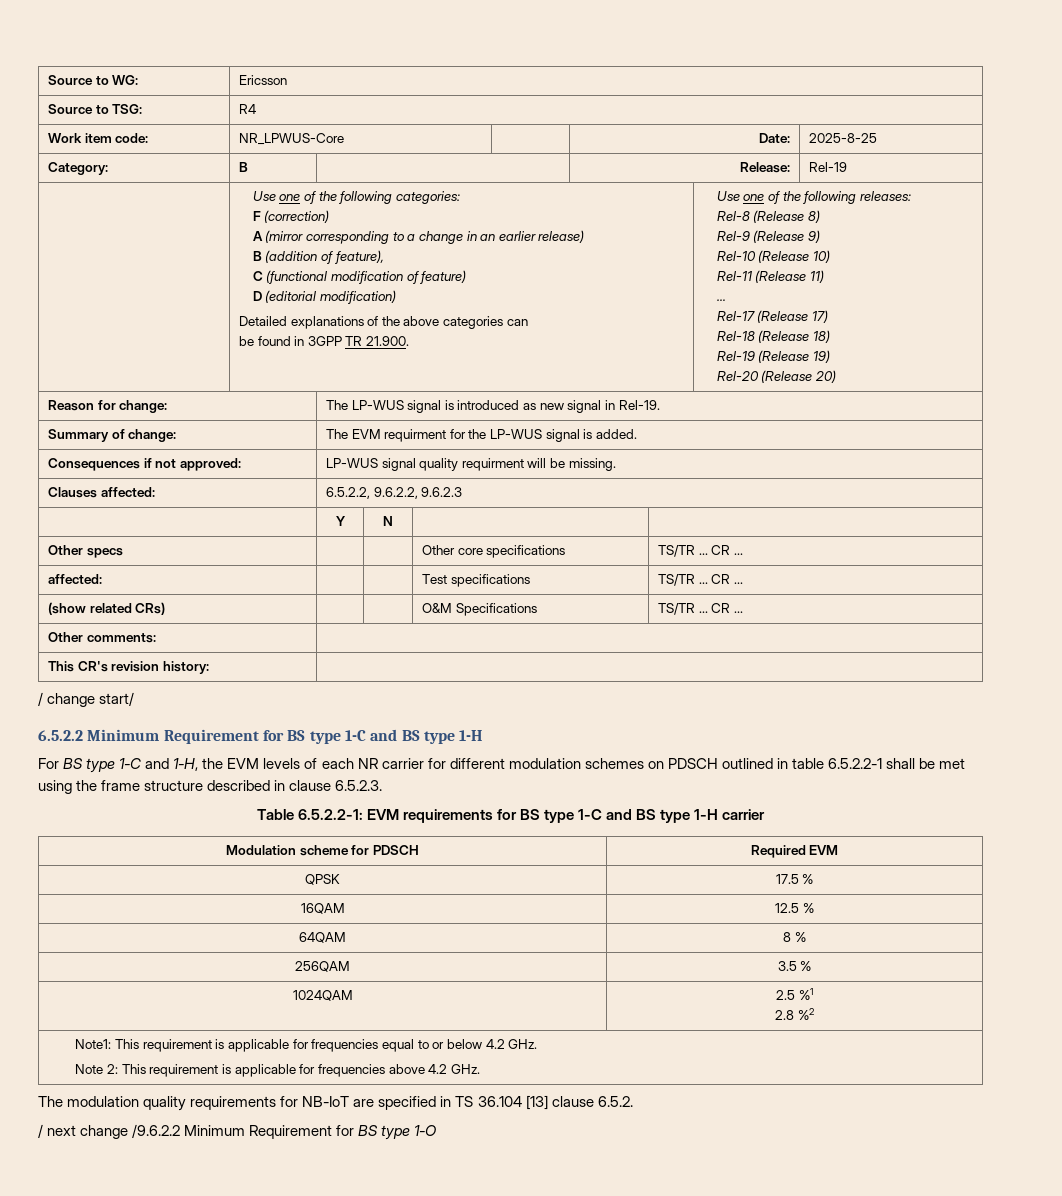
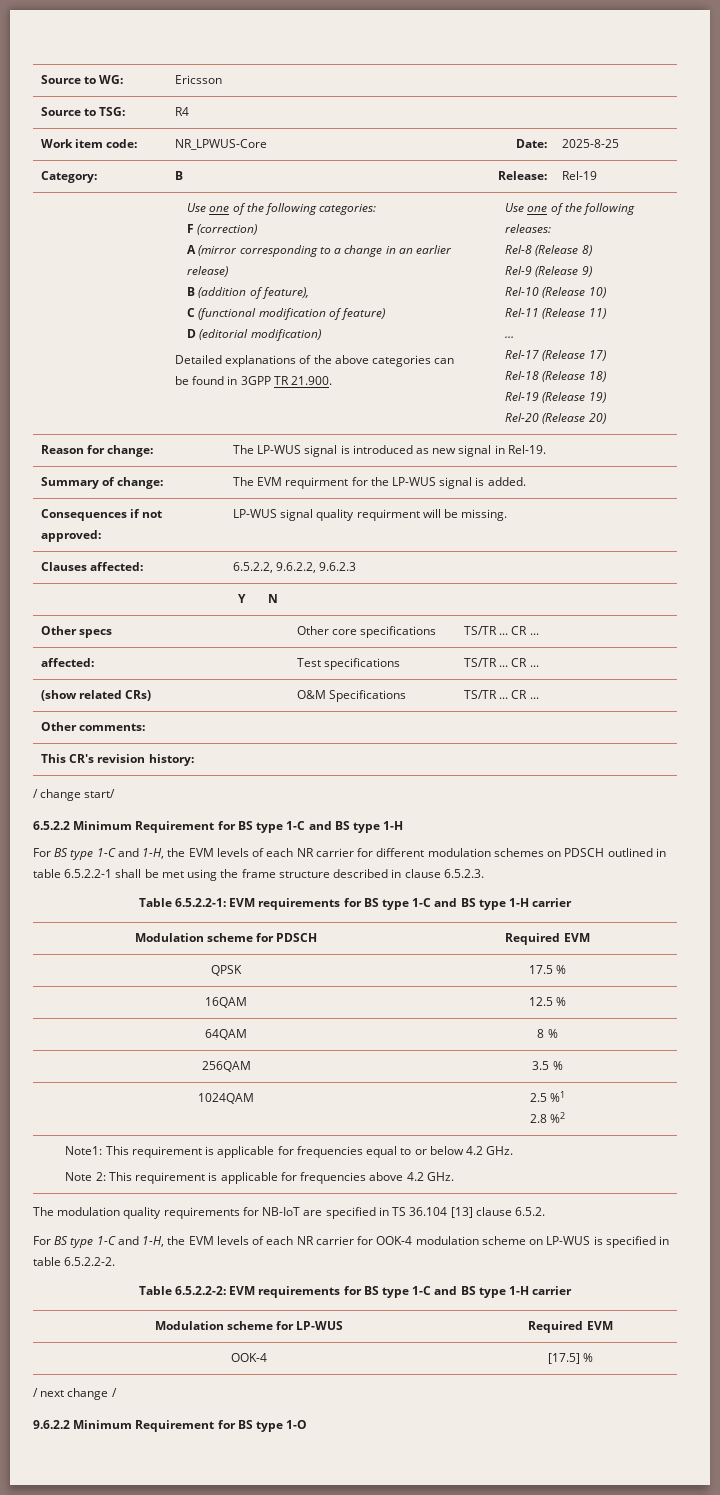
(633, 1101) none -> [33,1236,670,1248] [33,1257,116,1266] [138,1286,573,1298] [154,1321,344,1330] [528,1321,613,1333] [231,1353,267,1362] [547,1353,594,1364] // For BS type 1-C and 1-H, the EVM levels of each NR carrier for OOK-4 modulation scheme on LP-WUS is specified in table 6.5.2.2-2. // Table 6.5.2.2-2: EVM requirements for BS type 1-C and BS type 1-H carrier // Modulation scheme for LP-WUS | Required EVM // OOK-4 | [17.5] %
[132,1124,181,1138] /9.6.2.2 -> [111,1388,117,1397] [33,1420,70,1429] / // 9.6.2.2

